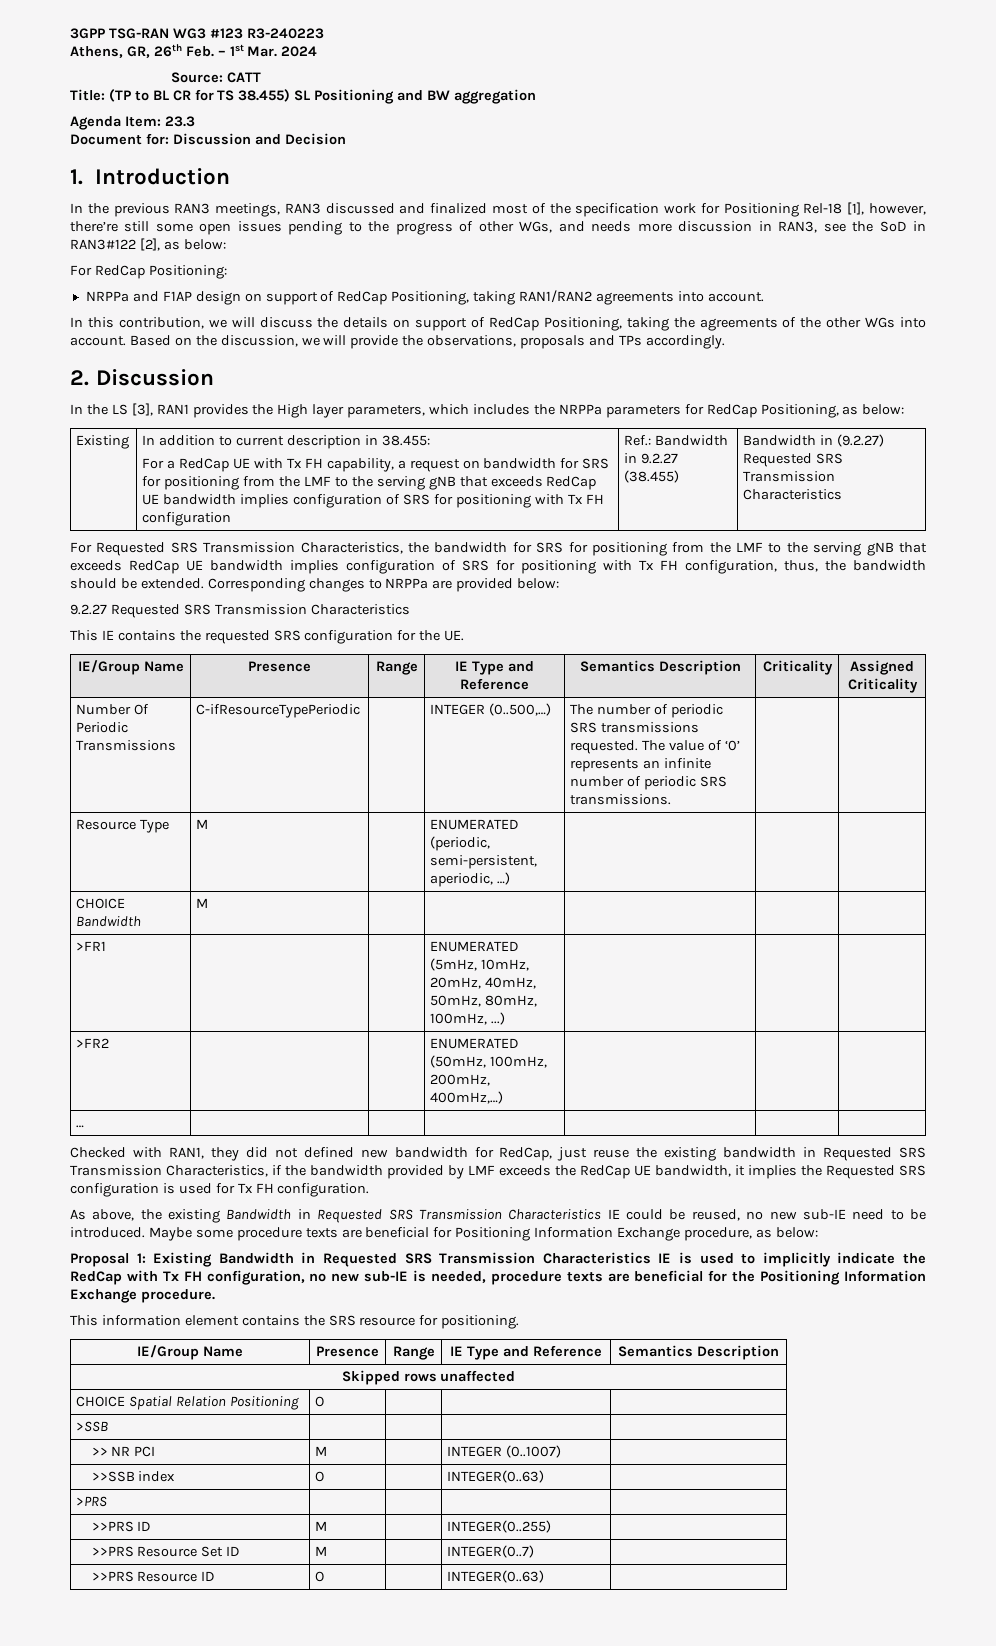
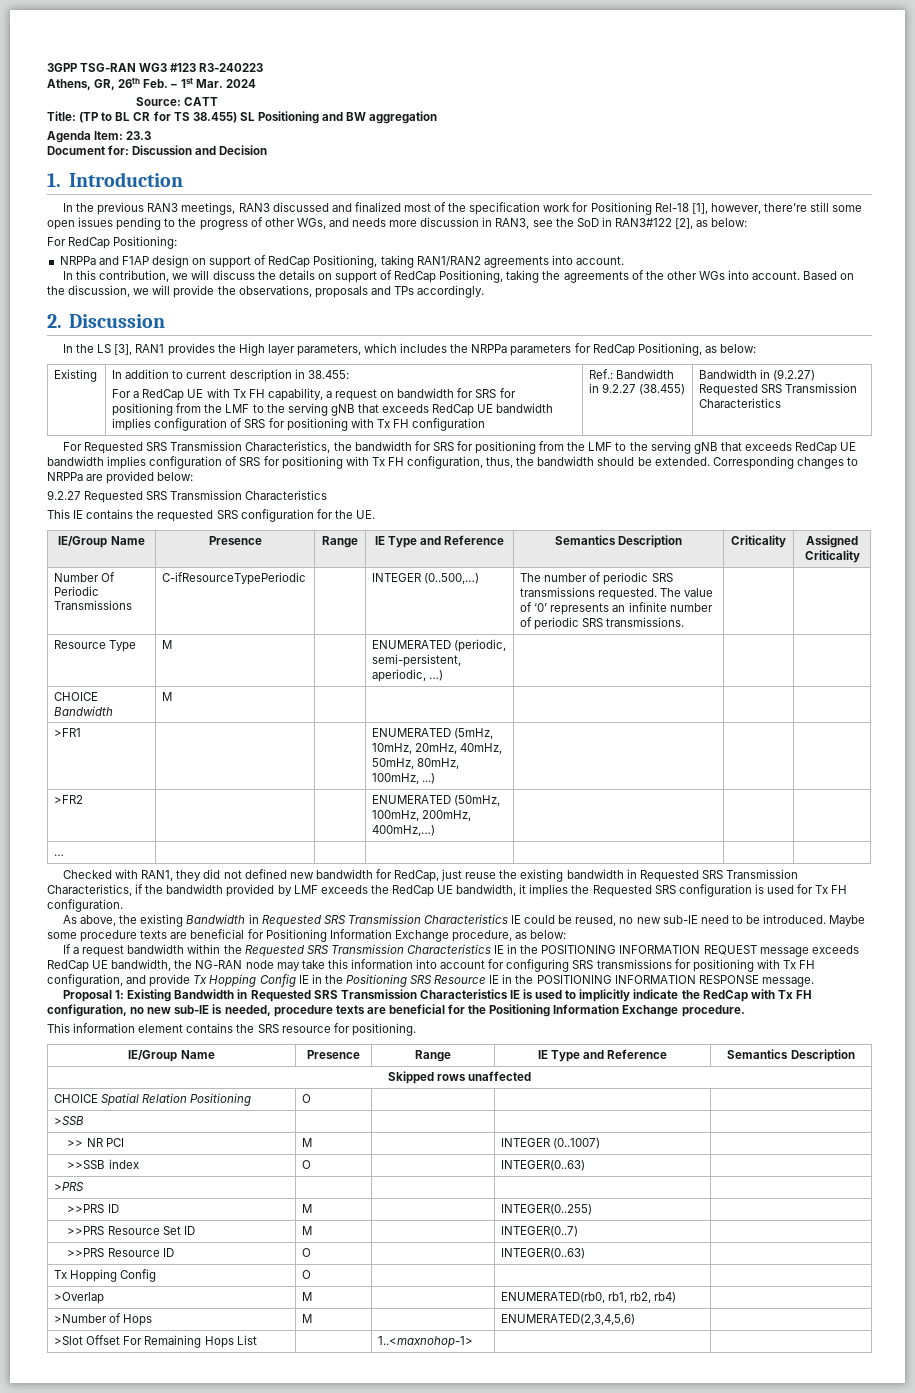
(818, 1232) none -> [62,944,859,957] [47,959,816,972] [47,974,814,987] // If a request bandwidth within the Requested SRS Transmission Characteristics IE in the POSITIONING INFORMATION REQUEST message exceeds RedCap UE bandwidth, the NG-RAN node may take this information into account for configuring SRS transmissions for positioning with Tx FH configuration, and provide Tx Hopping Config IE in the Positioning SRS Resource IE in the POSITIONING INFORMATION RESPONSE message.
(545, 1576) none -> [54,1269,157,1282] [302,1270,312,1279] [54,1292,105,1304] [302,1292,313,1301] [501,1292,677,1303] [54,1313,153,1326] [302,1314,313,1323] [501,1314,636,1325] [54,1335,257,1348] [378,1336,474,1348] // Tx Hopping Config | O | | | // >Overlap | M | | ENUMERATED(rb0, rb1, rb2, rb4) | // >Number of Hops | M | | ENUMERATED(2,3,4,5,6) | // >Slot Offset For Remaining Hops List | | 1..<maxnohop-1> | |

